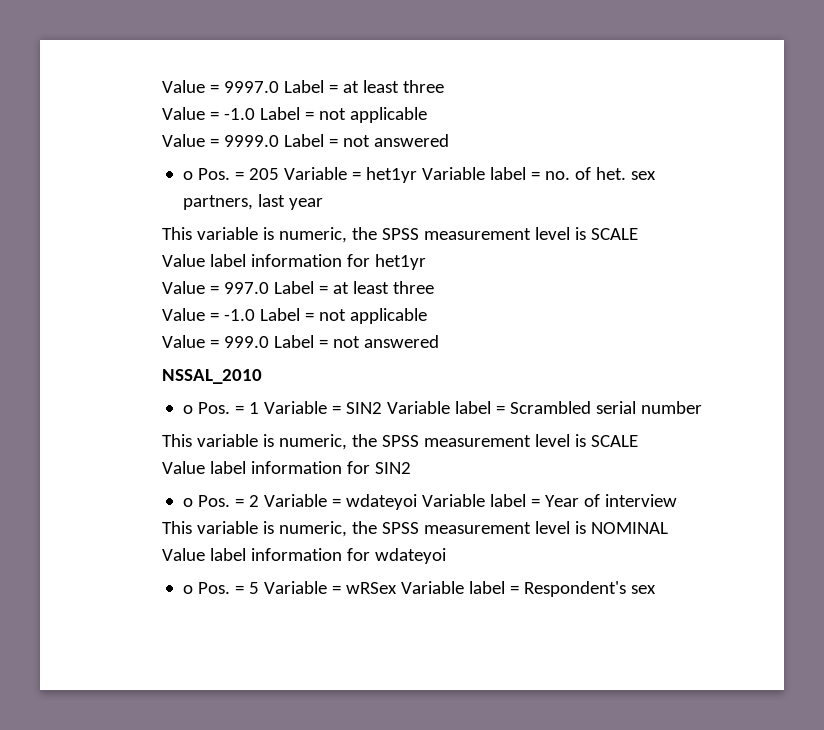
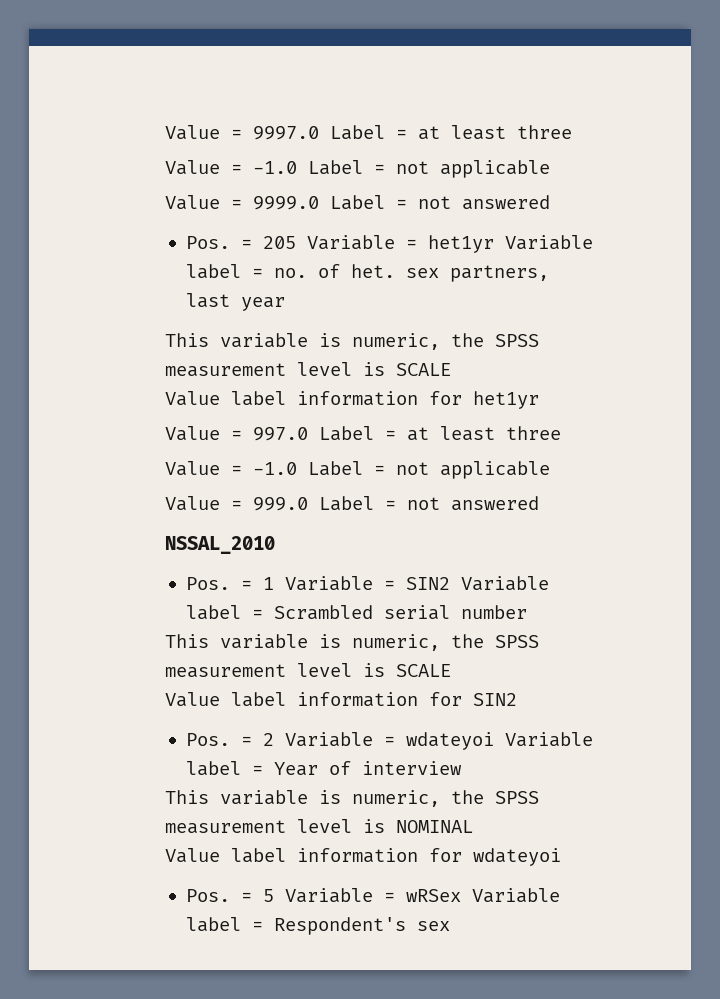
[182,171,193,180] o -> (551, 202) none
[182,405,193,414] o -> (276, 545) none
[182,498,193,507] o -> (518, 699) none
[182,585,193,594] o -> (562, 857) none

